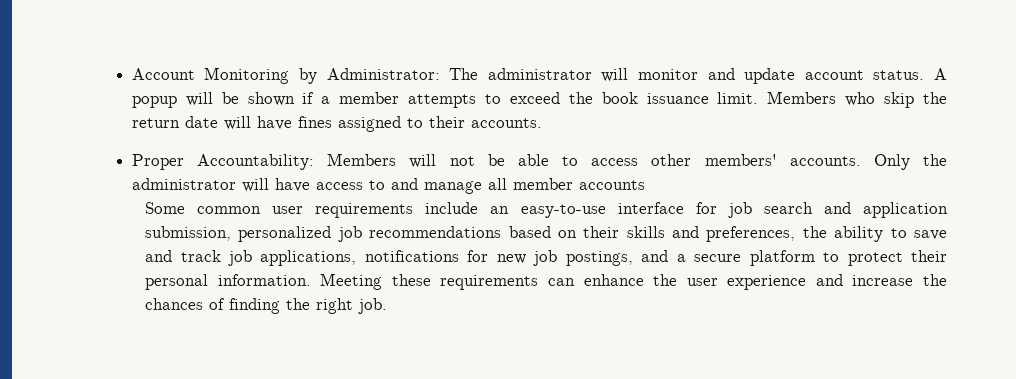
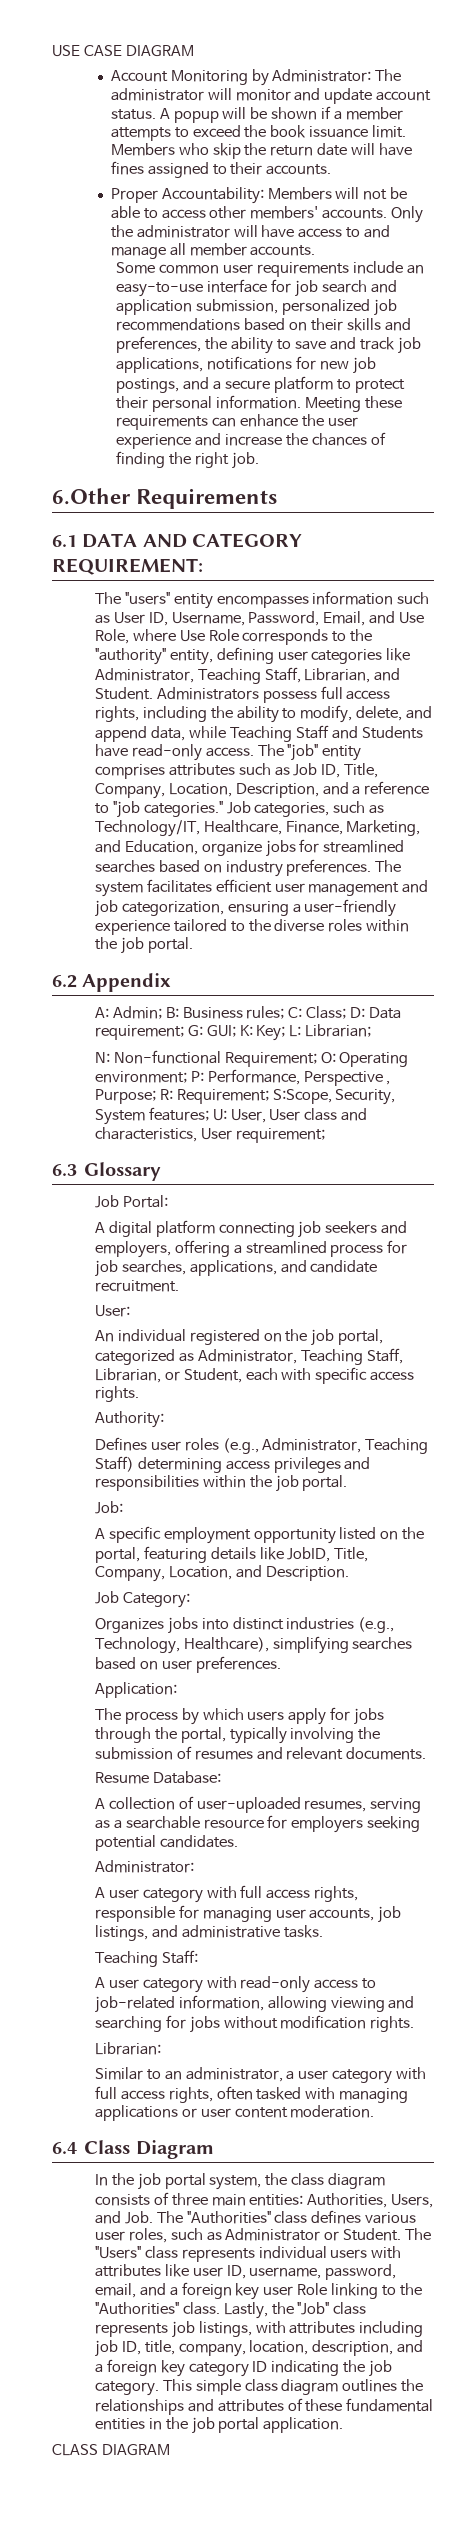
(131, 74) none -> [52,45,194,57] USE CASE DIAGRAM //
[578,180,645,190] accounts -> [250,245,316,256] accounts.
(388, 306) none -> [52,488,278,509] [52,533,303,548] [52,558,203,575] [94,591,430,609] [94,611,425,626] [94,629,373,645] [94,647,411,665] [94,667,401,684] [94,686,391,703] [94,705,433,723] [94,725,424,742] [94,744,362,761] [94,763,379,779] [94,781,430,799] [94,801,385,818] [94,820,421,837] [94,839,405,857] [94,859,402,877] [94,879,429,897] [94,899,397,917] [94,919,410,935] [94,937,193,954] [52,973,172,992] [94,1006,402,1019] [94,1024,372,1041] [94,1050,409,1067] [94,1069,391,1086] [94,1089,396,1105] [94,1107,368,1125] [94,1127,325,1143] [52,1162,162,1181] [94,1195,168,1208] [94,1220,408,1238] [94,1240,408,1258] [94,1260,378,1277] [94,1280,179,1292] [94,1305,130,1317] [94,1329,384,1346] [94,1348,404,1365] [94,1367,415,1384] [94,1386,139,1402] [94,1411,164,1428] [94,1437,429,1454] [94,1456,371,1473] [94,1475,348,1492] [94,1501,123,1514] [94,1526,425,1544] [94,1546,369,1563] [94,1565,349,1582] [94,1591,190,1608] [94,1617,395,1634] [94,1636,413,1654] [94,1656,281,1673] [94,1682,177,1698] [94,1707,385,1725] [94,1727,381,1744] [94,1746,427,1760] [94,1771,221,1784] [94,1796,422,1813] [94,1815,421,1833] [94,1835,238,1851] [94,1860,194,1873] [94,1885,359,1903] [94,1905,402,1923] [94,1925,323,1941] [94,1950,198,1967] [94,1976,377,1993] [94,1995,415,2013] [94,2015,415,2033] [94,2042,161,2055] [94,2067,427,2084] [94,2086,409,2103] [94,2105,375,2121] [52,2140,214,2159] [94,2173,386,2190] [94,2192,434,2208] [94,2210,417,2224] [94,2228,432,2243] [94,2246,402,2262] [94,2264,397,2280] [94,2282,422,2300] [94,2302,367,2319] [94,2321,424,2338] [94,2340,424,2357] [94,2359,393,2377] [94,2379,424,2396] [94,2398,434,2415] [94,2417,344,2434] [52,2444,170,2456] // 6.Other Requirements // 6.1 DATA AND CATEGORY REQUIREMENT: // The "users" entity encompasses information such as User ID, Username, Password, Email, and Use Role, where Use Role corresponds to the "authority" entity, defining user categories like Administrator, Teaching Staff, Librarian, and Student. Administrators possess full access rights, including the ability to modify, delete, and append data, while Teaching Staff and Students have read-only access. The "job" entity comprises attributes such as Job ID, Title, Company, Location, Description, and a reference to "job categories." Job categories, such as Technology/IT, Healthcare, Finance, Marketing, and Education, organize jobs for streamlined searches based on industry preferences. The system facilitates efficient user management and job categorization, ensuring a user-friendly experience tailored to the diverse roles within the job portal. // 6.2 Appendix // A: Admin; B: Business rules; C: Class; D: Data requirement; G: GUI; K: Key; L: Librarian; // N: Non-functional Requirement; O: Operating environment; P: Performance, Perspective , Purpose; R: Requirement; S:Scope, Security, System features; U: User, User class and characteristics, User requirement; // 6.3 Glossary // Job Portal: // A digital platform connecting job seekers and employers, offering a streamlined process for job searches, applications, and candidate recruitment. // User: // An individual registered on the job portal, categorized as Administrator, Teaching Staff, Librarian, or Student, each with specific access rights. // Authority: // Defines user roles (e.g., Administrator, Teaching Staff) determining access privileges and responsibilities within the job portal. // Job: // A specific employment opportunity listed on the portal, featuring details like JobID, Title, Company, Location, and Description. // Job Category: // Organizes jobs into distinct industries (e.g., Technology, Healthcare), simplifying searches based on user preferences. // Application: // The process by which users apply for jobs through the portal, typically involving the submission of resumes and relevant documents. // Resume Database: // A collection of user-uploaded resumes, serving as a searchable resource for employers seeking potential candidates. // Administrator: // A user category with full access rights, responsible for managing user accounts, job listings, and administrative tasks. // Teaching Staff: // A user category with read-only access to job-related information, allowing viewing and searching for jobs without modification rights. // Librarian: // Similar to an administrator, a user category with full access rights, often tasked with managing applications or user content moderation. // 6.4 Class Diagram // In the job portal system, the class diagram consists of three main entities: Authorities, Users, and Job. The "Authorities" class defines various user roles, such as Administrator or Student. The "Users" class represents individual users with attributes like user ID, username, password, email, and a foreign key user Role linking to the "Authorities" class. Lastly, the "Job" class represents job listings, with attributes including job ID, title, company, location, description, and a foreign key category ID indicating the job category. This simple class diagram outlines the relationships and attributes of these fundamental entities in the job portal application. // CLASS DIAGRAM

